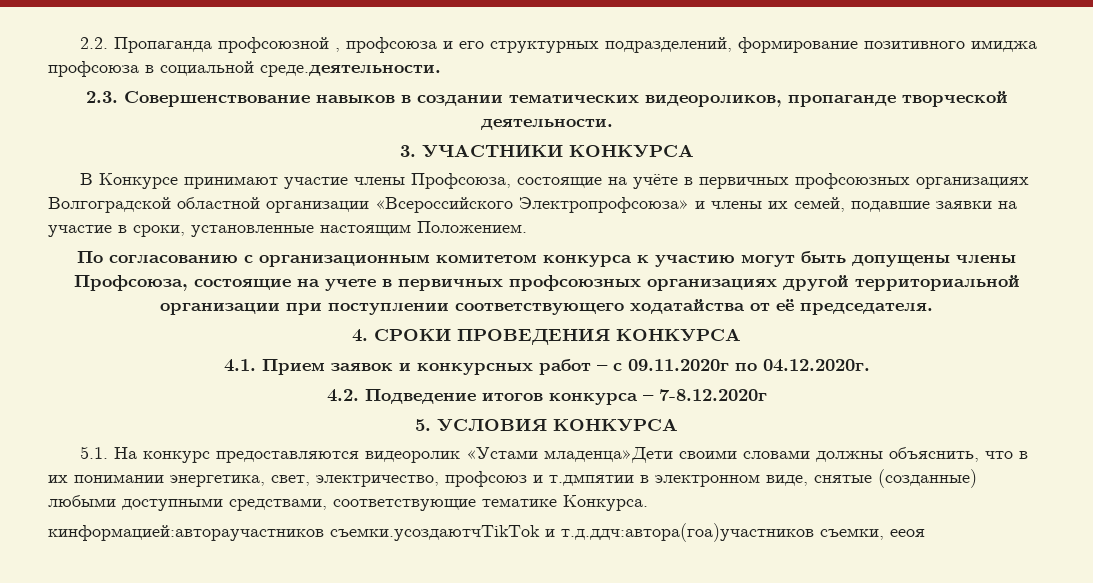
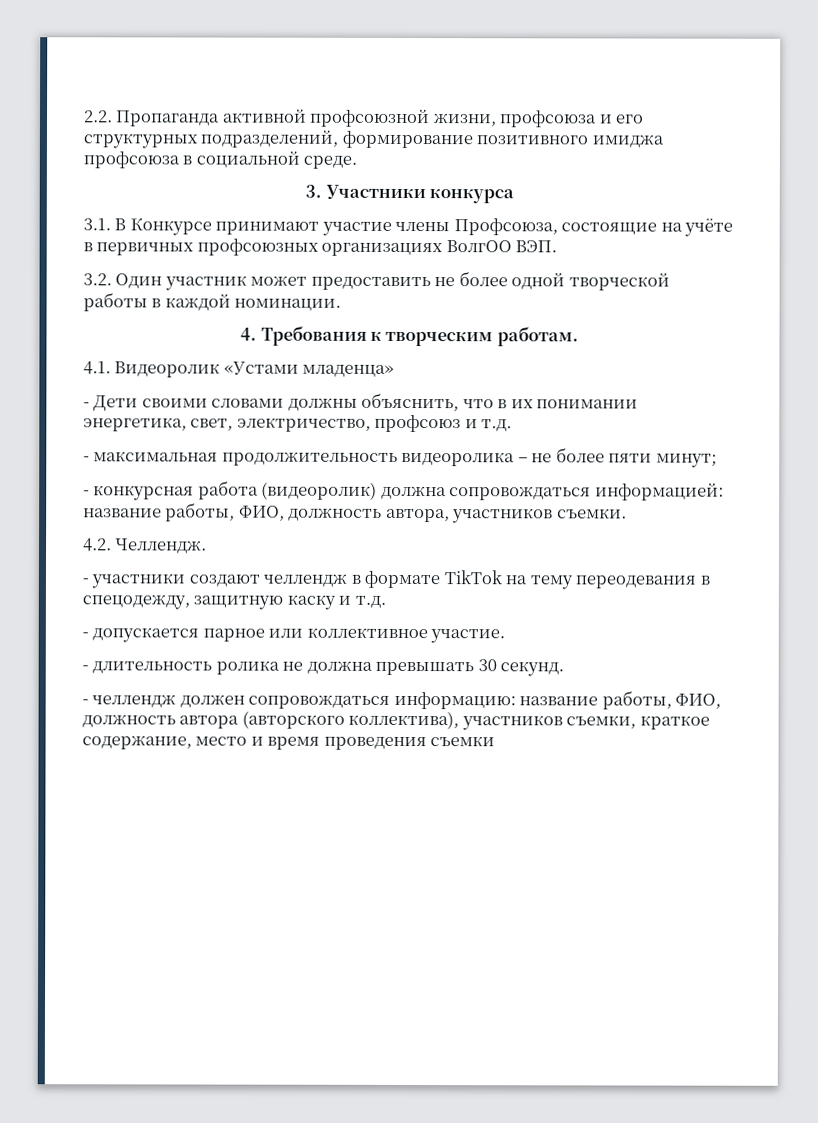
[218,37,341,53] профсоюзной , -> [221,108,497,128] активной профсоюзной жизни,
[260,65,441,77] [85,91,1008,107] [480,119,613,130] [399,144,694,158] среде.деятельности. // 2.3. Совершенствование навыков в создании тематических видеороликов, пропаганде творческой деятельности. // 3. УЧАСТНИКИ КОНКУРСА // -> [303,155,358,169] [305,184,514,204] [83,218,111,231] среде. // 3. Участники конкурса // 3.1.
[48,197,1017,213] [48,221,527,237] [77,251,1016,267] [73,275,1020,291] [160,299,933,315] [352,328,741,345] [223,359,870,375] [326,389,767,405] [415,418,678,432] [80,446,674,463] Волгоградской областной организации «Всероссийского Электропрофсоюза» и члены их семей, подавшие заявки на участие в сроки, установленные настоящим Положением. // По согласованию с организационным комитетом конкурса к участию могут быть допущены члены Профсоюза, состоящие на учете в первичных профсоюзных организациях другой территориальной организации при поступлении соответствующего ходатайства от её председателя. // 4. СРОКИ ПРОВЕДЕНИЯ КОНКУРСА // 4.1. Прием заявок и конкурсных работ – с 09.11.2020г по 04.12.2020г. // 4.2. Подведение итогов конкурса – 7-8.12.2020г // 5. УСЛОВИЯ КОНКУРСА // 5.1. На конкурс предоставляются видеоролик «Устами младенца»Дети -> [445,240,558,253] [83,271,670,291] [83,292,342,312] [240,325,579,347] [83,361,395,378] [83,395,139,412] ВолгОО ВЭП. // 3.2. Один участник может предоставить не более одной творческой работы в каждой номинации. // 4. Требования к творческим работам. // 4.1. Видеоролик «Устами младенца» // - Дети
[549,469,977,488] [48,495,648,511] [48,523,925,542] т.дмпятии в электронном виде, снятые (созданные) любыми доступными средствами, соответствующие тематике Конкурса. // кинформацией:автораучастников съемки.усоздаютчTikTok и т.д.ддч:автора(гоа)участников съемки, ееоя -> [481,419,513,432] [83,447,717,468] [83,480,724,501] [83,502,627,524] [83,538,208,554] [82,570,710,590] [82,594,386,610] [82,627,506,644] [82,659,565,677] [82,690,722,710] [82,710,710,731] [82,735,496,751] т.д. // - максимальная продолжительность видеоролика – не более пяти минут; // - конкурсная работа (видеоролик) должна сопровождаться информацией: название работы, ФИО, должность автора, участников съемки. // 4.2. Челлендж. // - участники создают челлендж в формате TikTok на тему переодевания в спецодежду, защитную каску и т.д. // - допускается парное или коллективное участие. // - длительность ролика не должна превышать 30 секунд. // - челлендж должен сопровождаться информацию: название работы, ФИО, должность автора (авторского коллектива), участников съемки, краткое содержание, место и время проведения съемки

